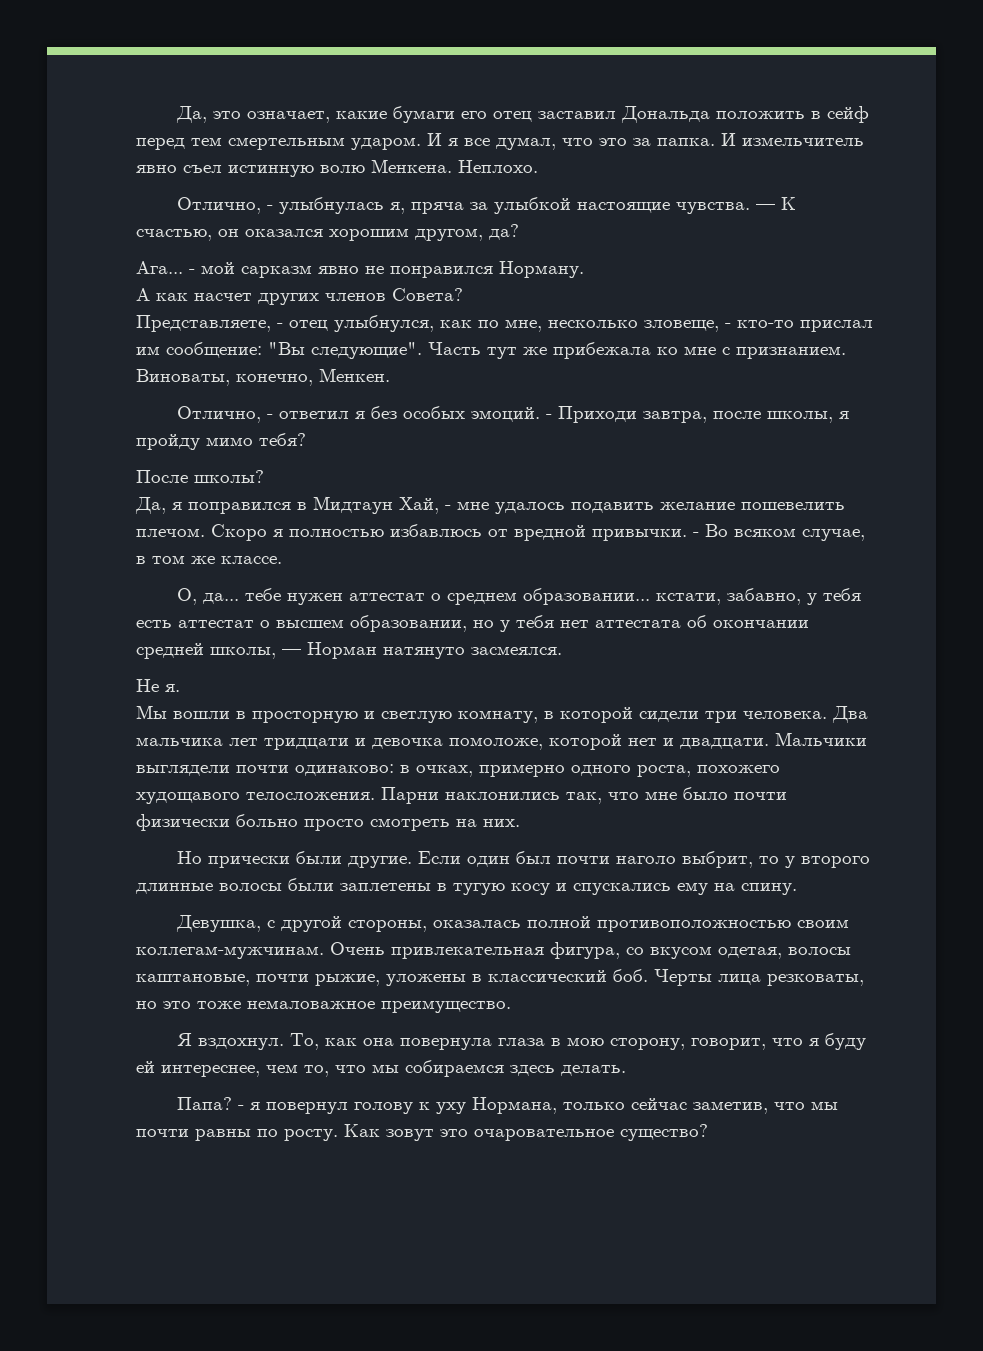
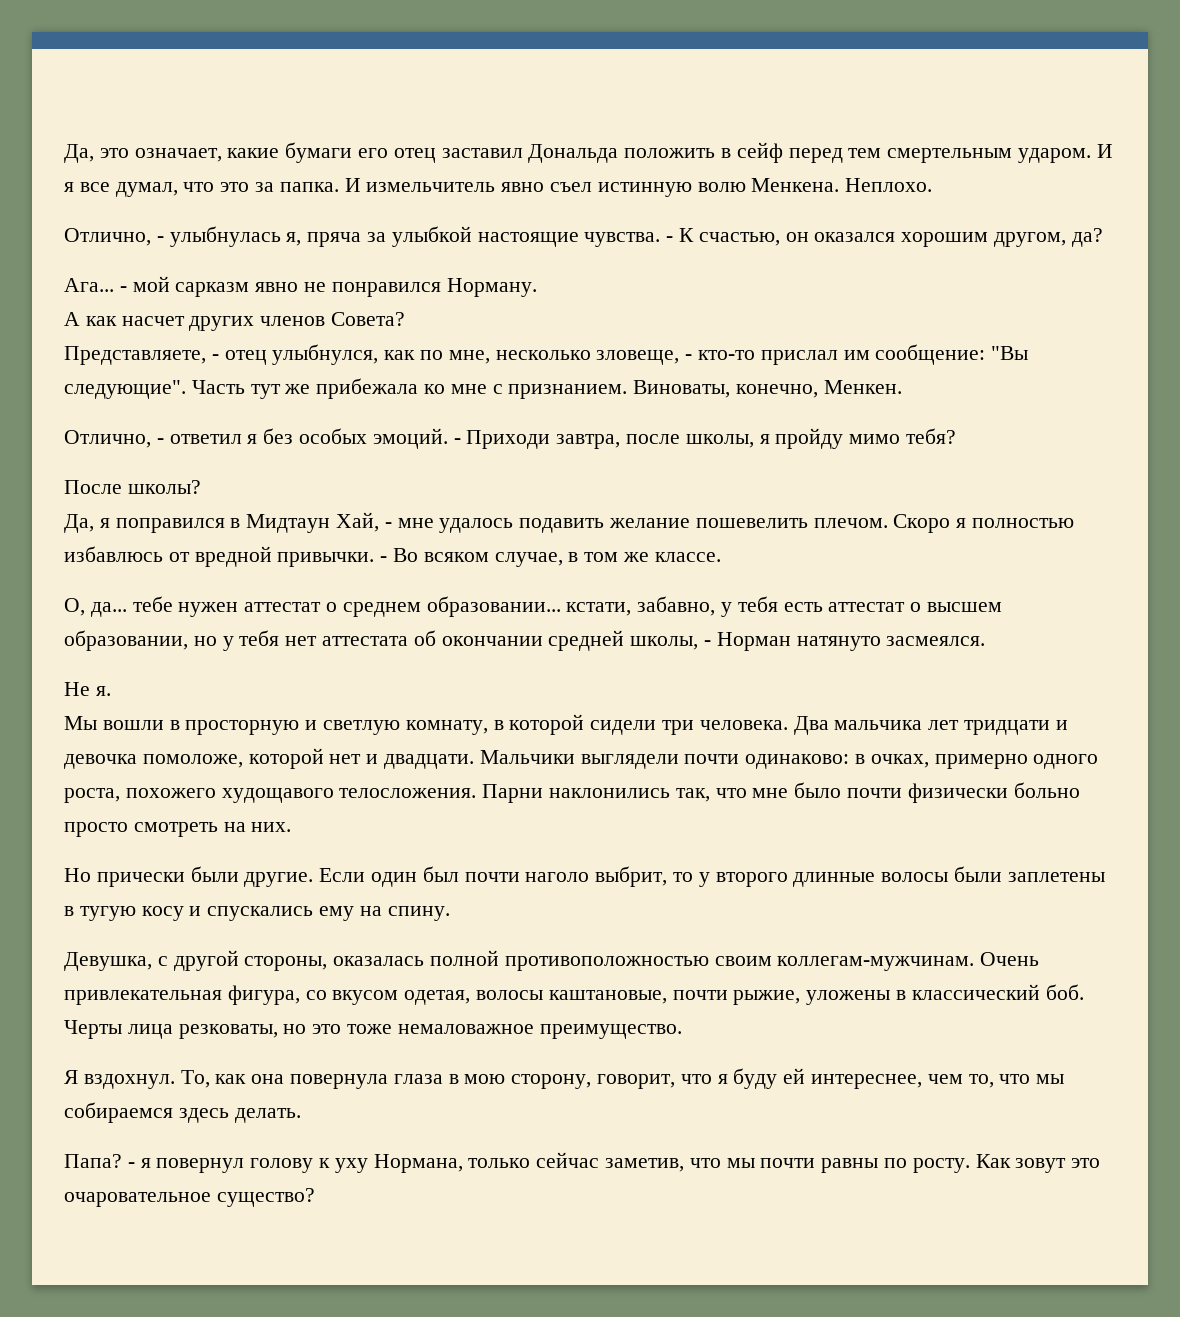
[756,204,776,210] — -> [666,236,674,242] -
[282,649,301,655] — -> [704,640,712,646] -

